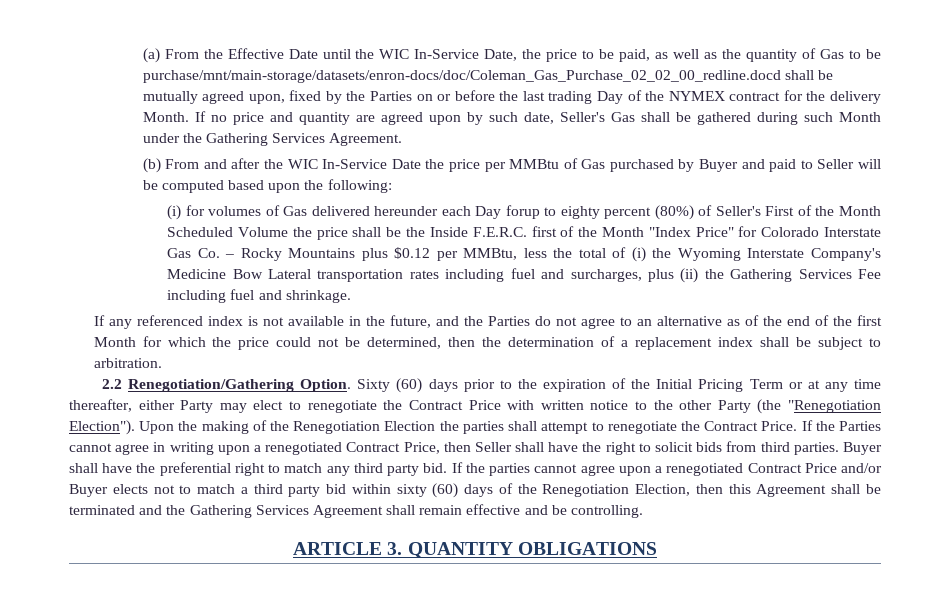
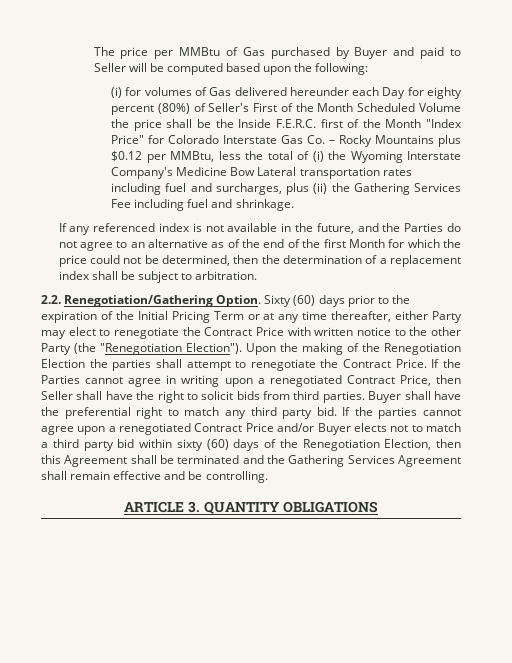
[142,48,882,63] [142,70,834,83] [142,90,882,104] [142,111,881,125] [142,133,403,146] [142,158,445,173] (a) From the Effective Date until the WIC In-Service Date, the price to be paid, as well as the quantity of Gas to be purchase/mnt/main-storage/datasets/enron-docs/doc/Coleman_Gas_Purchase_02_02_00_redline.docd shall be mutually agreed upon, fixed by the Parties on or before the last trading Day of the NYMEX contract for the delivery Month. If no price and quantity are agreed upon by such date, Seller's Gas shall be gathered during such Month under the Gathering Services Agreement. // (b) From and after the WIC In-Service Date the -> [93,47,115,56] The
[505,205,557,219] forup to -> [407,87,424,96] for
[101,379,122,389] 2.2 -> [41,295,61,304] 2.2.

